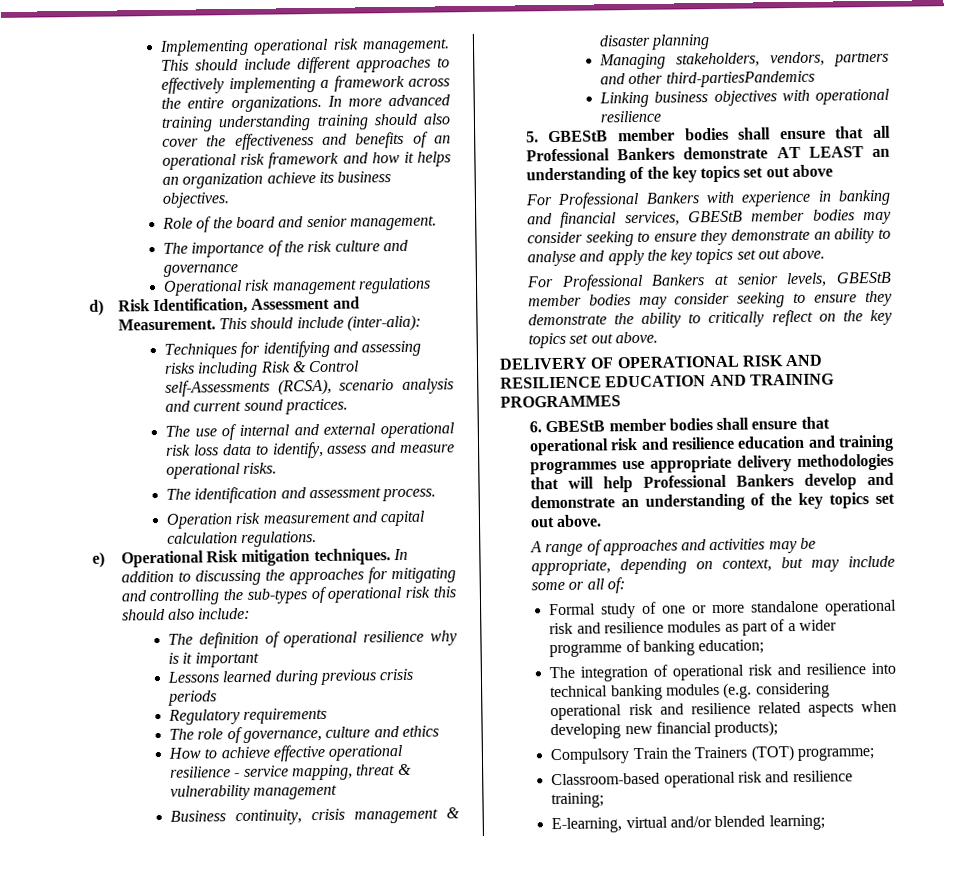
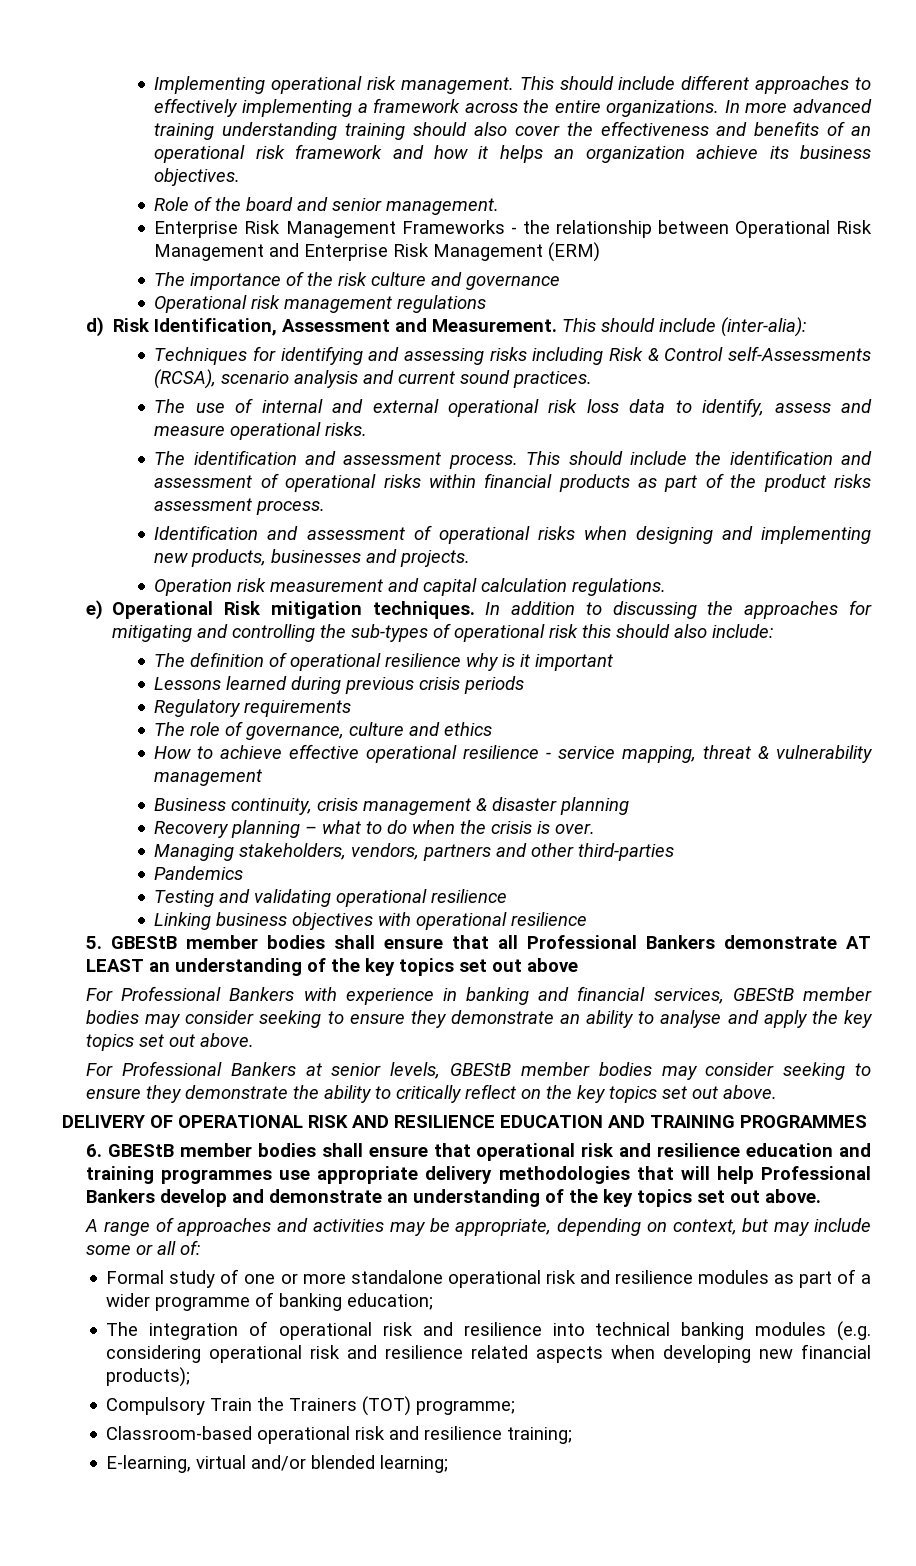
(438, 223) none -> [154,220,873,238] [154,242,601,262] // Enterprise Risk Management Frameworks - the relationship between Operational Risk Management and Enterprise Risk Management (ERM)
(437, 495) none -> [526,450,873,465] [154,473,872,492] [154,498,326,515] [154,525,872,544] [154,549,471,567] This should include the identification and assessment of operational risks within financial products as part of the product risks assessment process. // Identification and assessment of operational risks when designing and implementing new products, businesses and projects.
(711, 42) none -> [154,820,596,838] // Recovery planning – what to do when the crisis is over.
[665,70,815,88] third-partiesPandemics -> [578,843,675,861] [154,866,244,880] [154,889,508,907] third-parties // Pandemics // Testing and validating operational resilience

